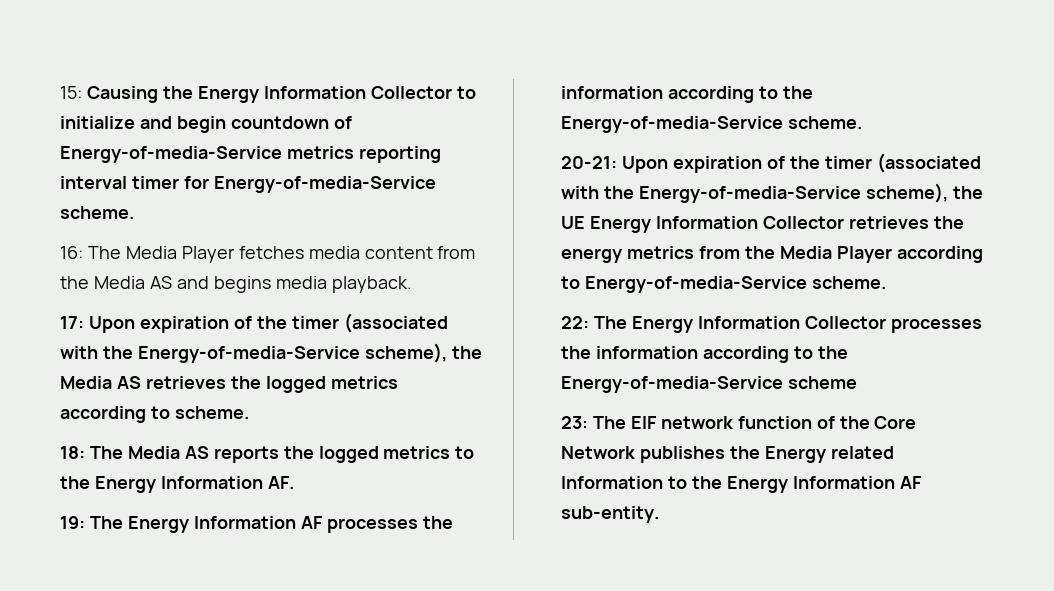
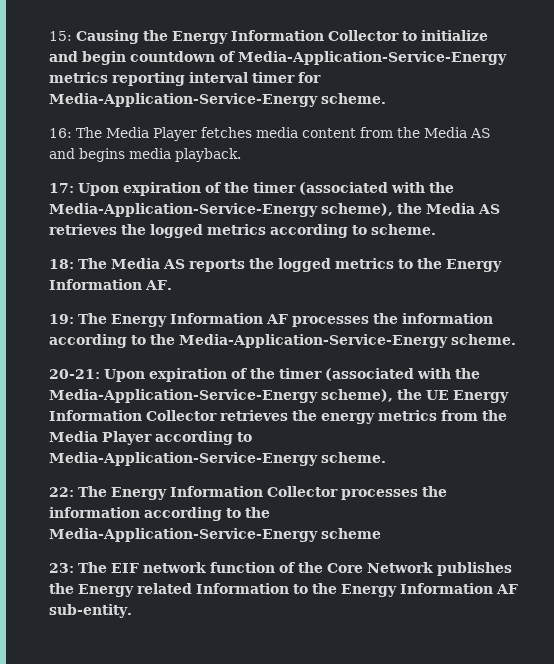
[60,146,283,163] Energy-of-media-Service -> [238,51,508,65] Media-Application-Service-Energy
[214,176,437,193] Energy-of-media-Service -> [49,93,319,107] Media-Application-Service-Energy
[138,346,361,363] Energy-of-media-Service -> [49,203,319,217] Media-Application-Service-Energy
[561,116,784,133] Energy-of-media-Service -> [179,334,449,348] Media-Application-Service-Energy
[639,186,862,203] Energy-of-media-Service -> [49,389,319,403] Media-Application-Service-Energy
[585,276,808,293] Energy-of-media-Service -> [49,452,319,466] Media-Application-Service-Energy
[561,376,784,393] Energy-of-media-Service -> [49,528,319,542] Media-Application-Service-Energy

